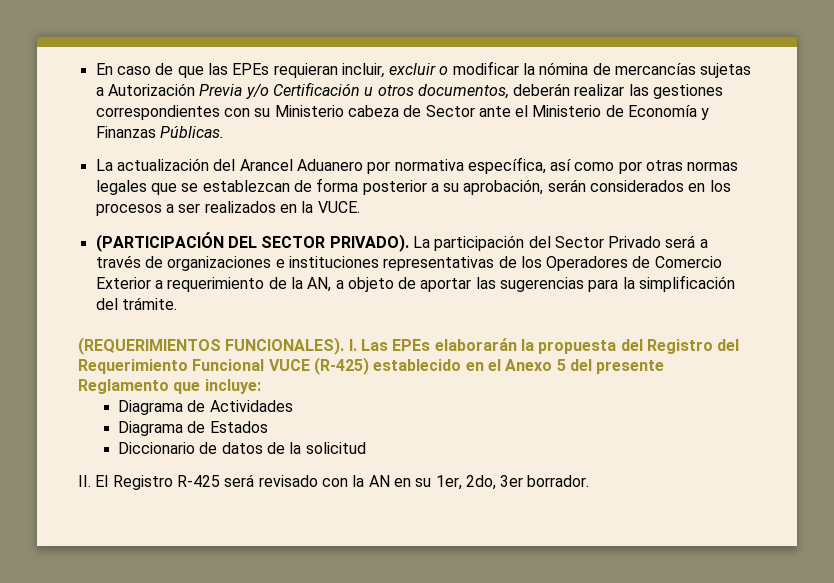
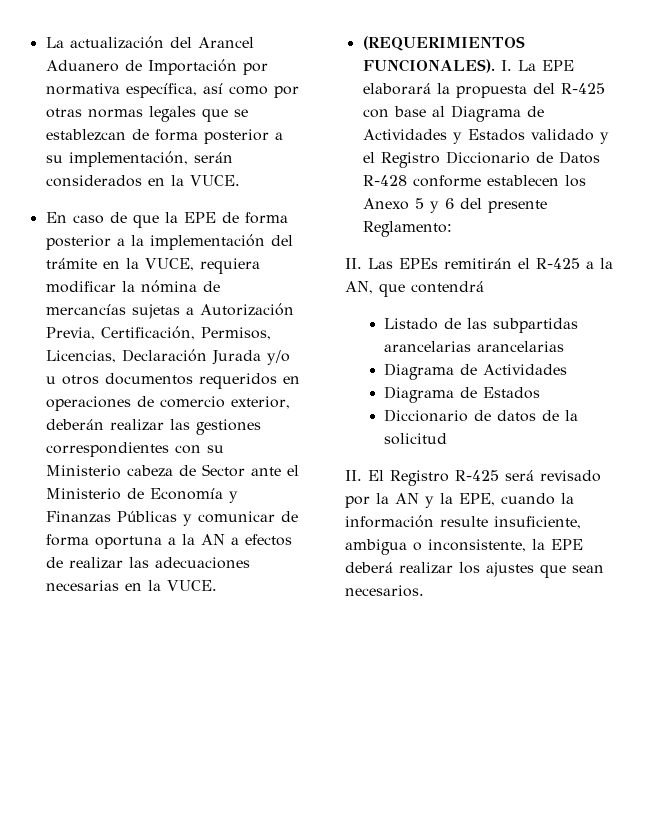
[95,63,449,78] En caso de que las EPEs requieran incluir, excluir o -> [45,36,254,49] [45,59,268,75] [45,83,299,98] [45,106,248,122] [45,129,283,144] [45,151,233,167] [45,175,240,187] [45,212,288,228] [45,234,293,250] [45,258,260,274] La actualización del Arancel Aduanero de Importación por normativa específica, así como por otras normas legales que se establezcan de forma posterior a su implementación, serán considerados en la VUCE. // En caso de que la EPE de forma posterior a la implementación del trámite en la VUCE, requiera
[199,82,509,99] Previa y/o Certificación u otros documentos, -> [45,326,271,340] [45,349,290,365] [45,373,300,389] [45,396,290,411] Previa, Certificación, Permisos, Licencias, Declaración Jurada y/o u otros documentos requeridos en operaciones de comercio exterior,
[159,126,224,138] [95,157,739,174] [95,178,731,195] [95,201,360,216] [95,232,708,252] [95,255,722,271] [95,275,736,292] [95,297,177,310] [78,337,740,355] [78,357,665,375] [78,379,261,394] Públicas. // La actualización del Arancel Aduanero por normativa específica, así como por otras normas legales que se establezcan de forma posterior a su aprobación, serán considerados en los procesos a ser realizados en la VUCE. // (PARTICIPACIÓN DEL SECTOR PRIVADO). La participación del Sector Privado será a través de organizaciones e instituciones representativas de los Operadores de Comercio Exterior a requerimiento de la AN, a objeto de aportar las sugerencias para la simplificación del trámite. // (REQUERIMIENTOS FUNCIONALES). I. Las EPEs elaborarán la propuesta del Registro del Requerimiento Funcional VUCE (R-425) establecido en el Anexo 5 del presente Reglamento que incluye: -> [116,511,298,526] [45,534,292,549] [45,557,250,569] [45,580,217,591] [362,36,525,51] [362,59,574,73] [362,83,605,98] [362,105,544,122] [362,129,609,144] [362,151,600,168] [362,175,586,187] [362,198,547,213] [362,221,452,237] [345,258,613,269] [345,281,484,297] [384,318,579,333] [384,341,565,352] Públicas y comunicar de forma oportuna a la AN a efectos de realizar las adecuaciones necesarias en la VUCE. // (REQUERIMIENTOS FUNCIONALES). I. La EPE elaborará la propuesta del R-425 con base al Diagrama de Actividades y Estados validado y el Registro Diccionario de Datos R-428 conforme establecen los Anexo 5 y 6 del presente Reglamento: // II. Las EPEs remitirán el R-425 a la AN, que contendrá // Listado de las subpartidas arancelarias arancelarias
[321,475,590,490] con la AN en su 1er, 2do, 3er borrador. -> [345,493,574,508] [345,515,581,529] [345,539,583,555] [345,562,604,578] [345,585,424,597] por la AN y la EPE, cuando la información resulte insuficiente, ambigua o inconsistente, la EPE deberá realizar los ajustes que sean necesarios.

